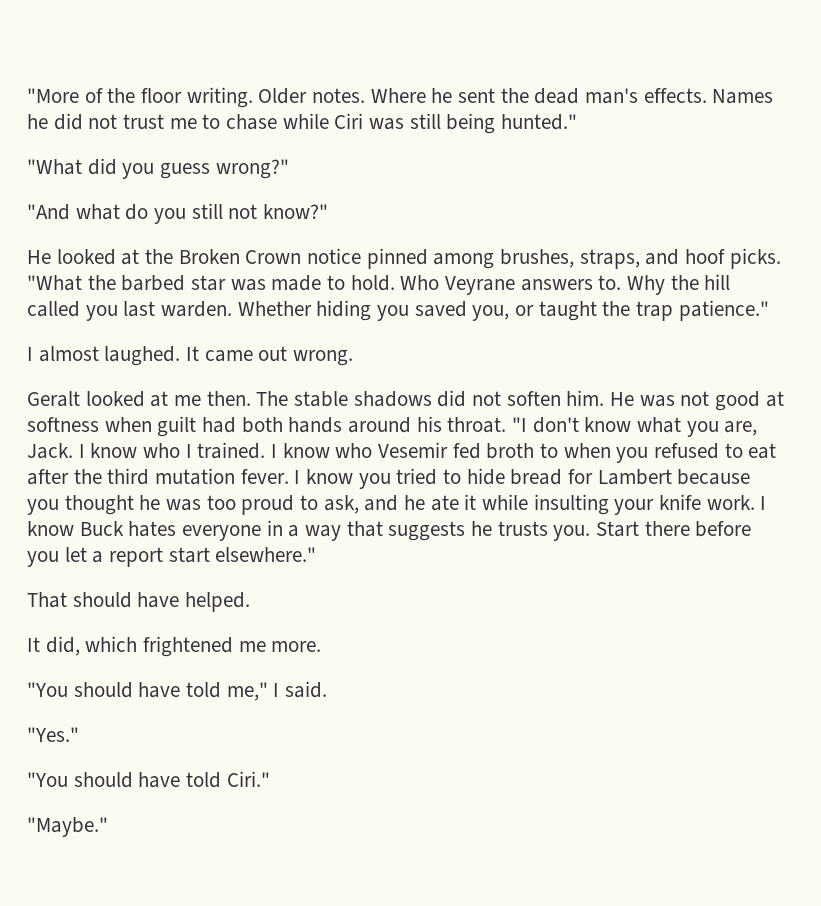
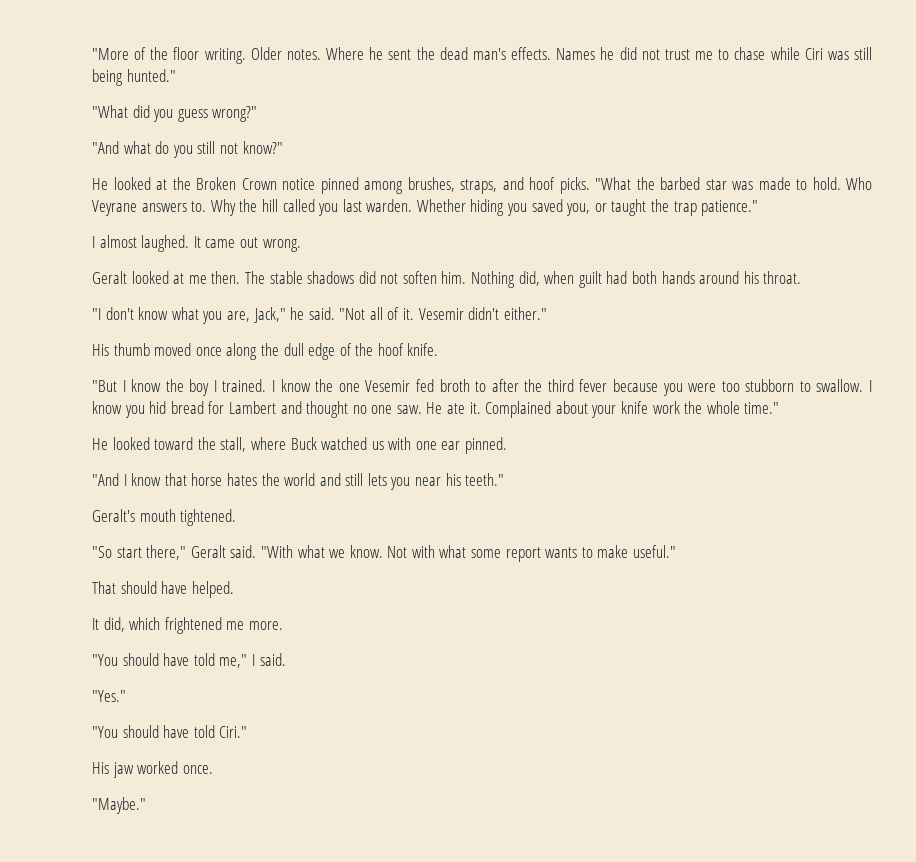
[610,391,784,411] [27,417,99,432] He was not good at softness -> [471,271,540,288] Nothing did,
(507, 425) none -> (802, 277) //
[27,443,181,459] Jack. I know who -> [253,307,547,323] [92,343,439,360] [92,379,210,396] Jack," he said. "Not all of it. Vesemir didn't either." // His thumb moved once along the dull edge of the hoof knife. // "But I know the boy
[335,443,373,458] who -> [315,379,360,392] the one
[563,443,777,463] [27,468,751,489] [27,494,767,515] [27,520,752,541] [27,547,317,567] when you refused to eat after the third mutation fever. I know you tried to hide bread for Lambert because you thought he was too proud to ask, and he ate it while insulting your knife work. I know Buck hates everyone in a way that suggests he trusts you. Start there before you let a report start elsewhere." -> [491,379,873,396] [92,401,780,418] [92,437,508,454] [92,473,505,490] [92,509,237,526] [92,545,677,562] after the third fever because you were too stubborn to swallow. I know you hid bread for Lambert and thought no one saw. He ate it. Complained about your knife work the whole time." // He looked toward the stall, where Buck watched us with one ear pinned. // "And I know that horse hates the world and still lets you near his teeth." // Geralt's mouth tightened. // "So start there," Geralt said. "With what we know. Not with what some report wants to make useful."
(270, 779) none -> [92,761,213,778] // His jaw worked once.

